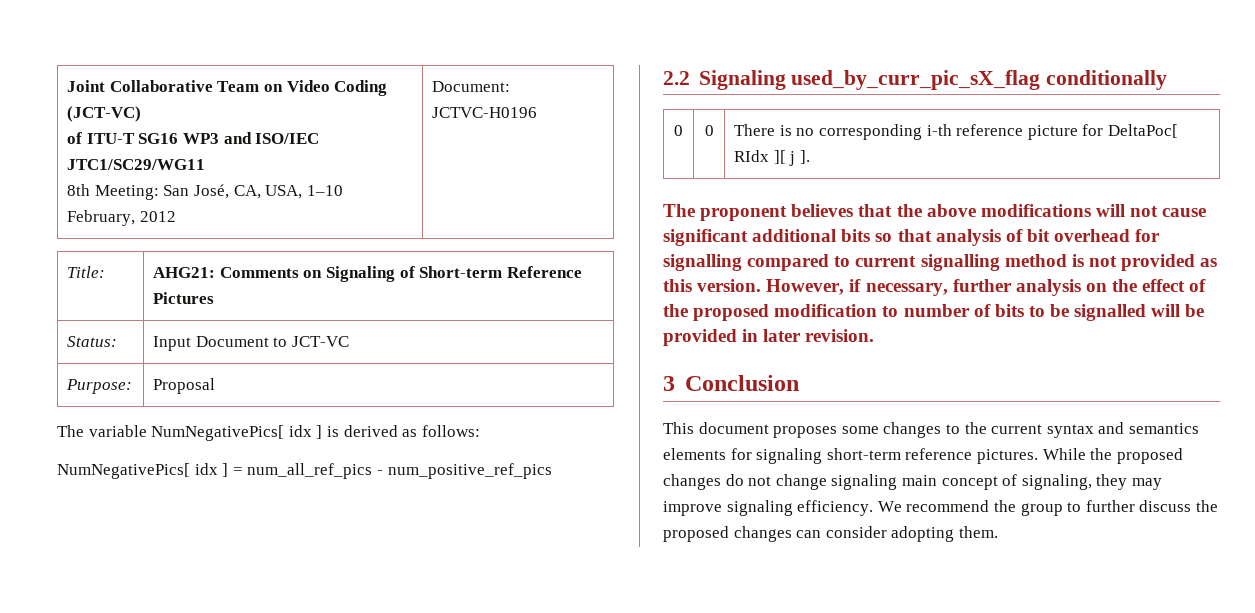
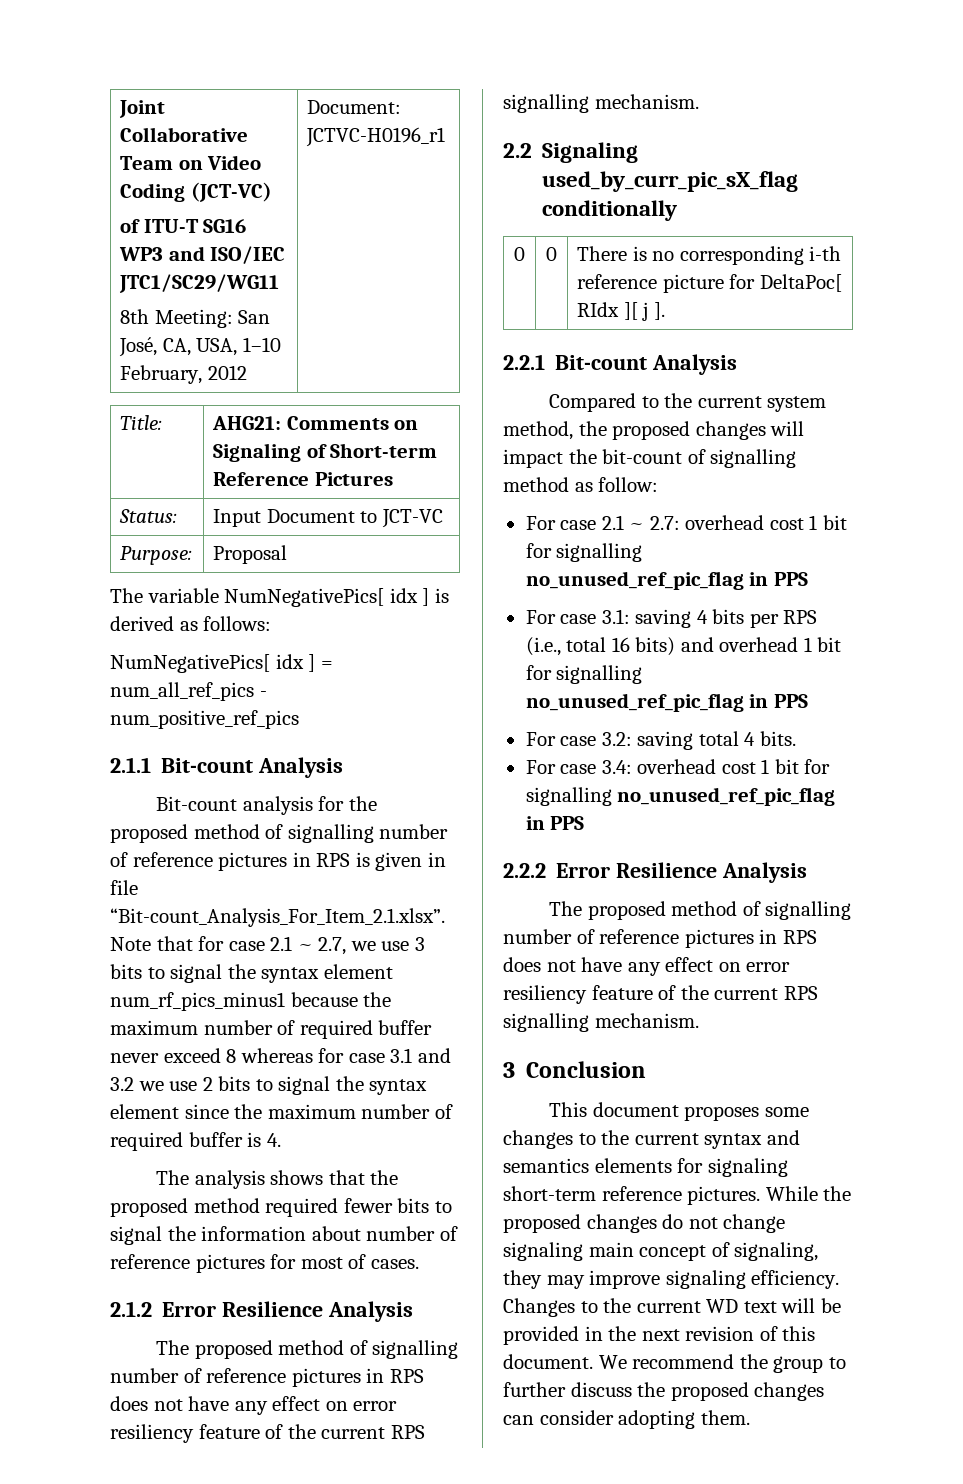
[432,107,538,118] JCTVC-H0196 -> [306,127,446,147] JCTVC-H0196_r1
(552, 471) none -> [110,757,344,778] [156,796,377,815] [110,824,449,843] [110,852,446,871] [110,880,138,895] [110,908,445,927] [110,936,425,955] [110,964,393,983] [110,992,392,1011] [110,1020,433,1039] [110,1048,451,1063] [110,1076,428,1095] [110,1104,453,1119] [110,1132,281,1151] [156,1170,399,1189] [110,1198,452,1217] [110,1226,458,1245] [110,1254,419,1273] [110,1301,413,1322] [156,1340,459,1359] [110,1368,424,1387] [110,1396,398,1415] [110,1424,425,1443] [503,94,699,113] // 2.1.1 Bit-count Analysis // Bit-count analysis for the proposed method of signalling number of reference pictures in RPS is given in file “Bit-count_Analysis_For_Item_2.1.xlsx”. Note that for case 2.1 ~ 2.7, we use 3 bits to signal the syntax element num_rf_pics_minus1 because the maximum number of required buffer never exceed 8 whereas for case 3.1 and 3.2 we use 2 bits to signal the syntax element since the maximum number of required buffer is 4. // The analysis shows that the proposed method required fewer bits to signal the information about number of reference pictures for most of cases. // 2.1.2 Error Resilience Analysis // The proposed method of signalling number of reference pictures in RPS does not have any effect on error resiliency feature of the current RPS signalling mechanism.
[663,204,1207,221] [663,229,1161,246] [663,254,1218,271] [663,279,1207,296] [663,304,1205,321] [663,329,875,346] The proponent believes that the above modifications will not cause significant additional bits so that analysis of bit overhead for signalling compared to current signalling method is not provided as this version. However, if necessary, further analysis on the effect of the proposed modification to number of bits to be signalled will be provided in later revision. -> [503,354,738,375] [549,393,827,412] [503,421,805,440] [503,449,797,468] [503,477,659,492] [525,515,847,530] [525,543,643,562] [525,571,808,590] [525,609,818,628] [525,637,842,656] [525,665,643,684] [525,693,808,712] [525,731,796,750] [525,759,831,774] [525,787,836,806] [525,816,585,830] [503,862,807,883] [549,901,852,920] [503,929,817,948] [503,957,791,976] [503,985,818,1004] [503,1013,699,1032] 2.2.1 Bit-count Analysis // Compared to the current system method, the proposed changes will impact the bit-count of signalling method as follow: // For case 2.1 ~ 2.7: overhead cost 1 bit for signalling no_unused_ref_pic_flag in PPS // For case 3.1: saving 4 bits per RPS (i.e., total 16 bits) and overhead 1 bit for signalling no_unused_ref_pic_flag in PPS // For case 3.2: saving total 4 bits. // For case 3.4: overhead cost 1 bit for signalling no_unused_ref_pic_flag in PPS // 2.2.2 Error Resilience Analysis // The proposed method of signalling number of reference pictures in RPS does not have any effect on error resiliency feature of the current RPS signalling mechanism.
(874, 508) none -> [503,1298,841,1317] [503,1326,816,1345] [503,1354,593,1369] Changes to the current WD text will be provided in the next revision of this document.

